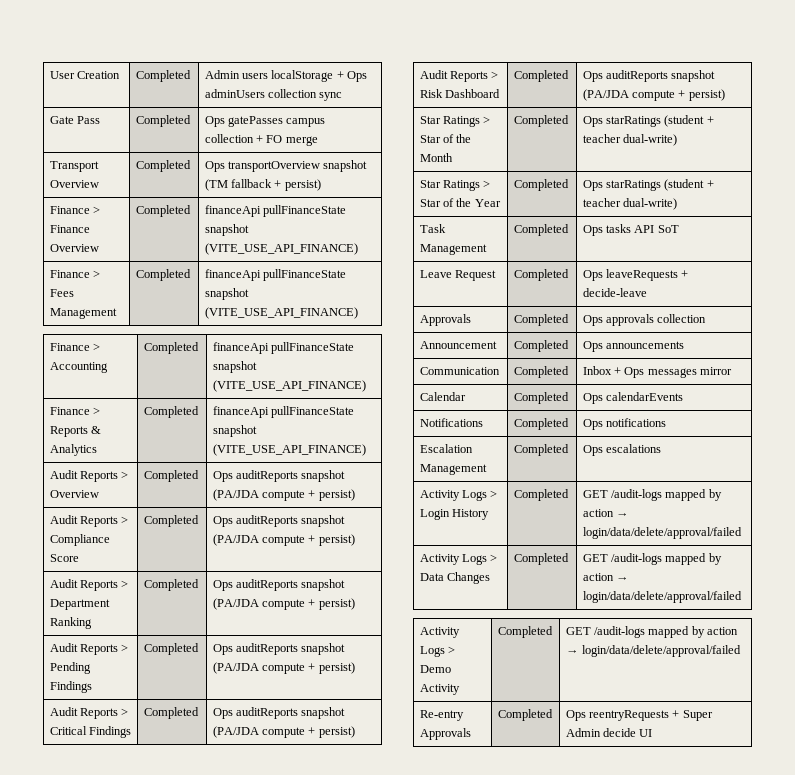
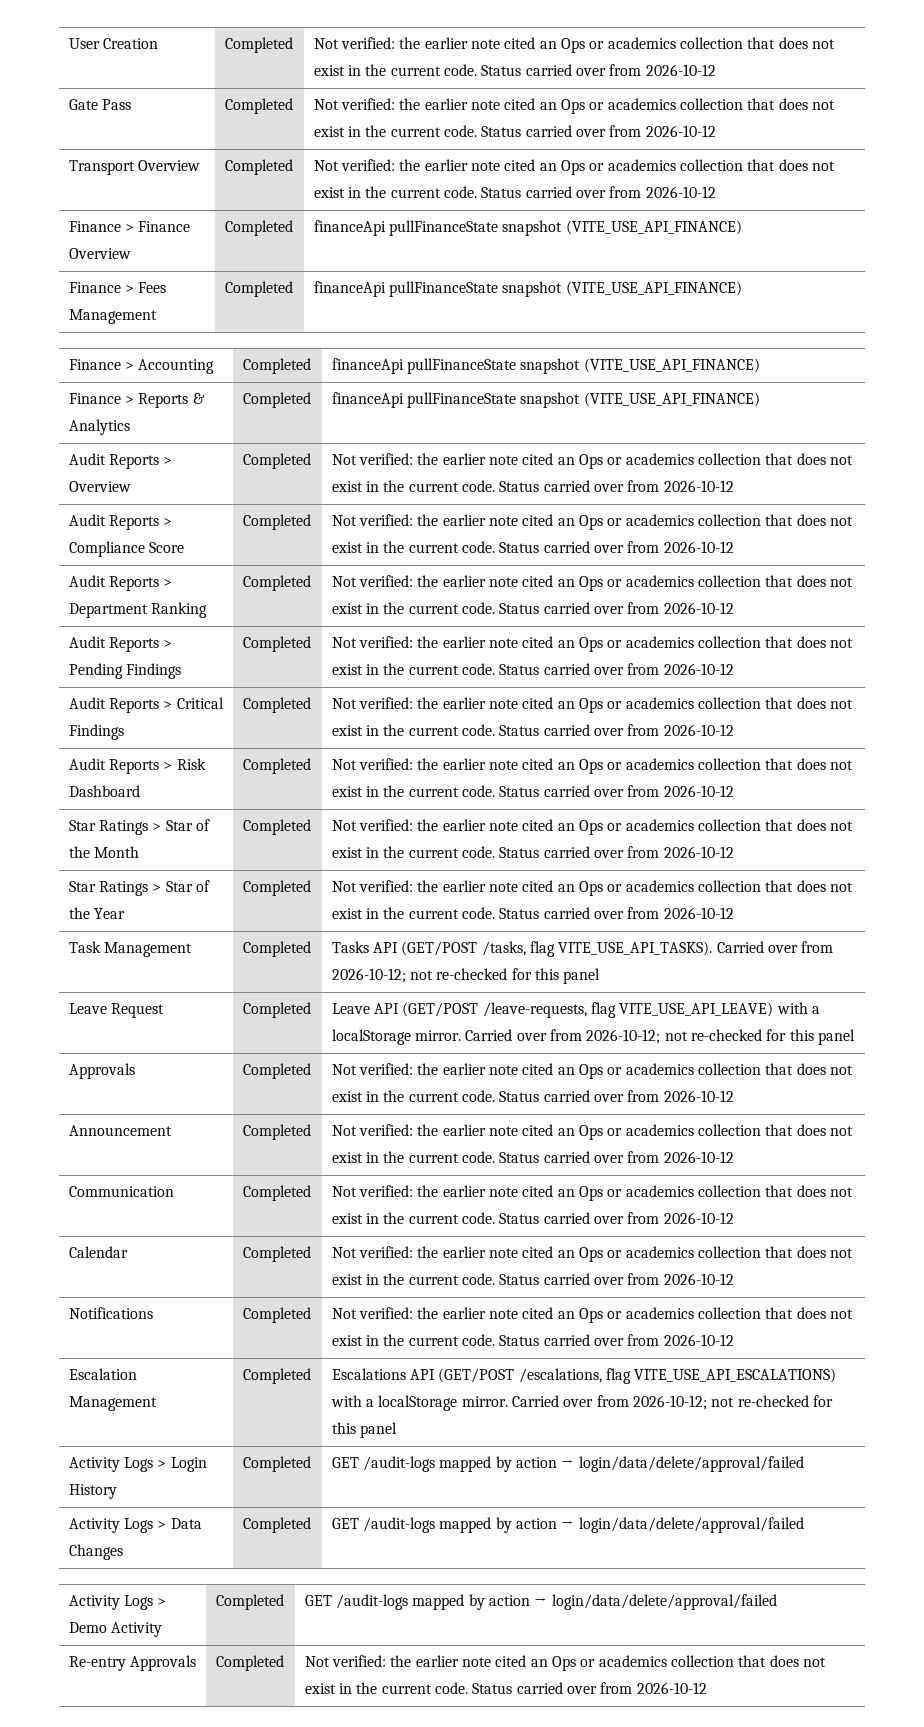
[204,70,368,82] [204,89,343,101] [49,116,101,124] [135,115,191,127] [204,116,326,127] [204,134,318,146] [49,161,99,172] [49,180,99,188] [135,160,191,172] [204,160,368,172] [204,179,321,191] Admin users localStorage + Ops adminUsers collection sync // Gate Pass | Completed | Ops gatePasses campus collection + FO merge // Transport Overview | Completed | Ops transportOverview snapshot (TM fallback + persist) -> [313,37,835,53] [313,64,716,76] [68,99,132,110] [224,98,293,114] [313,98,835,114] [313,125,716,137] [68,160,201,175] [224,159,293,175] [313,159,835,175] [313,186,716,198] Not verified: the earlier note cited an Ops or academics collection that does not exist in the current code. Status carried over from 2026-10-12 // Gate Pass | Completed | Not verified: the earlier note cited an Ops or academics collection that does not exist in the current code. Status carried over from 2026-10-12 // Transport Overview | Completed | Not verified: the earlier note cited an Ops or academics collection that does not exist in the current code. Status carried over from 2026-10-12
[212,470,346,482] [212,489,355,501] Ops auditReports snapshot (PA/JDA compute + persist) -> [331,453,853,469] [331,480,734,492] Not verified: the earlier note cited an Ops or academics collection that does not exist in the current code. Status carried over from 2026-10-12
[212,515,346,527] [212,534,355,546] Ops auditReports snapshot (PA/JDA compute + persist) -> [331,514,853,530] [331,541,734,553] Not verified: the earlier note cited an Ops or academics collection that does not exist in the current code. Status carried over from 2026-10-12
[212,579,346,591] [212,598,355,610] Ops auditReports snapshot (PA/JDA compute + persist) -> [331,575,853,591] [331,602,734,614] Not verified: the earlier note cited an Ops or academics collection that does not exist in the current code. Status carried over from 2026-10-12
[212,643,346,655] [212,662,355,674] Ops auditReports snapshot (PA/JDA compute + persist) -> [331,636,853,652] [331,663,734,675] Not verified: the earlier note cited an Ops or academics collection that does not exist in the current code. Status carried over from 2026-10-12
[212,707,346,719] [212,726,355,738] Ops auditReports snapshot (PA/JDA compute + persist) -> [331,697,853,713] [331,724,734,736] Not verified: the earlier note cited an Ops or academics collection that does not exist in the current code. Status carried over from 2026-10-12
[582,70,716,82] [582,89,725,101] Ops auditReports snapshot (PA/JDA compute + persist) -> [331,758,853,774] [331,785,734,797] Not verified: the earlier note cited an Ops or academics collection that does not exist in the current code. Status carried over from 2026-10-12
[582,115,714,127] [582,134,678,146] Ops starRatings (student + teacher dual-write) -> [331,819,853,835] [331,846,734,858] Not verified: the earlier note cited an Ops or academics collection that does not exist in the current code. Status carried over from 2026-10-12
[582,179,714,191] [582,198,678,210] [419,224,446,233] [419,244,487,255] [513,224,569,236] [582,224,679,236] [419,270,497,281] [513,269,569,281] [582,269,689,281] [582,288,647,297] [419,314,471,326] [513,314,569,326] [582,314,707,326] [419,341,497,349] [513,340,569,352] [582,341,685,352] [419,367,500,375] [513,366,569,378] [582,366,733,378] [419,392,466,401] [513,392,569,404] [582,392,684,404] [419,418,483,427] [513,418,569,430] [582,418,667,430] [419,444,473,453] [419,464,487,475] [513,444,569,456] [582,444,662,456] Ops starRatings (student + teacher dual-write) // Task Management | Completed | Ops tasks API SoT // Leave Request | Completed | Ops leaveRequests + decide-leave // Approvals | Completed | Ops approvals collection // Announcement | Completed | Ops announcements // Communication | Completed | Inbox + Ops messages mirror // Calendar | Completed | Ops calendarEvents // Notifications | Completed | Ops notifications // Escalation Management | Completed | Ops escalations -> [331,880,853,896] [331,907,734,919] [68,941,193,957] [242,941,311,957] [331,941,834,957] [331,968,601,984] [68,1003,165,1018] [242,1002,311,1018] [331,1002,821,1018] [331,1029,855,1045] [68,1063,135,1079] [242,1063,311,1079] [331,1063,853,1079] [331,1090,734,1102] [68,1125,172,1136] [242,1124,311,1140] [331,1124,853,1140] [331,1151,734,1163] [68,1186,174,1197] [242,1185,311,1201] [331,1185,853,1201] [331,1212,734,1224] [68,1246,128,1258] [242,1246,311,1262] [331,1246,853,1262] [331,1273,734,1285] [68,1307,153,1319] [242,1307,311,1323] [331,1307,853,1323] [331,1334,734,1346] [68,1368,137,1380] [68,1396,157,1411] [242,1368,311,1384] [331,1368,837,1384] [330,1395,833,1411] [331,1422,398,1438] Not verified: the earlier note cited an Ops or academics collection that does not exist in the current code. Status carried over from 2026-10-12 // Task Management | Completed | Tasks API (GET/POST /tasks, flag VITE_USE_API_TASKS). Carried over from 2026-10-12; not re-checked for this panel // Leave Request | Completed | Leave API (GET/POST /leave-requests, flag VITE_USE_API_LEAVE) with a localStorage mirror. Carried over from 2026-10-12; not re-checked for this panel // Approvals | Completed | Not verified: the earlier note cited an Ops or academics collection that does not exist in the current code. Status carried over from 2026-10-12 // Announcement | Completed | Not verified: the earlier note cited an Ops or academics collection that does not exist in the current code. Status carried over from 2026-10-12 // Communication | Completed | Not verified: the earlier note cited an Ops or academics collection that does not exist in the current code. Status carried over from 2026-10-12 // Calendar | Completed | Not verified: the earlier note cited an Ops or academics collection that does not exist in the current code. Status carried over from 2026-10-12 // Notifications | Completed | Not verified: the earlier note cited an Ops or academics collection that does not exist in the current code. Status carried over from 2026-10-12 // Escalation Management | Completed | Escalations API (GET/POST /escalations, flag VITE_USE_API_ESCALATIONS) with a localStorage mirror. Carried over from 2026-10-12; not re-checked for this panel
[565,710,713,721] [565,728,653,737] Ops reentryRequests + Super Admin decide UI -> [304,1655,826,1671] [304,1682,707,1694] Not verified: the earlier note cited an Ops or academics collection that does not exist in the current code. Status carried over from 2026-10-12

